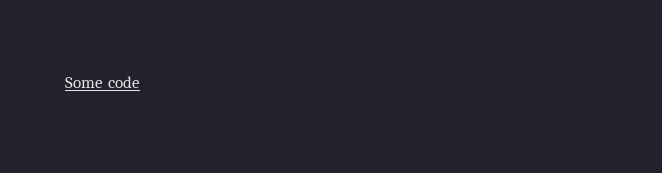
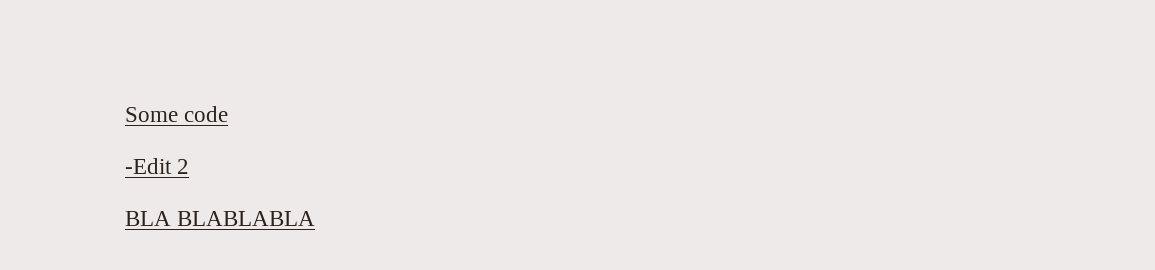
(140, 82) none -> [125,158,190,174] [125,211,316,226] // -Edit 2 // BLA BLABLABLA

